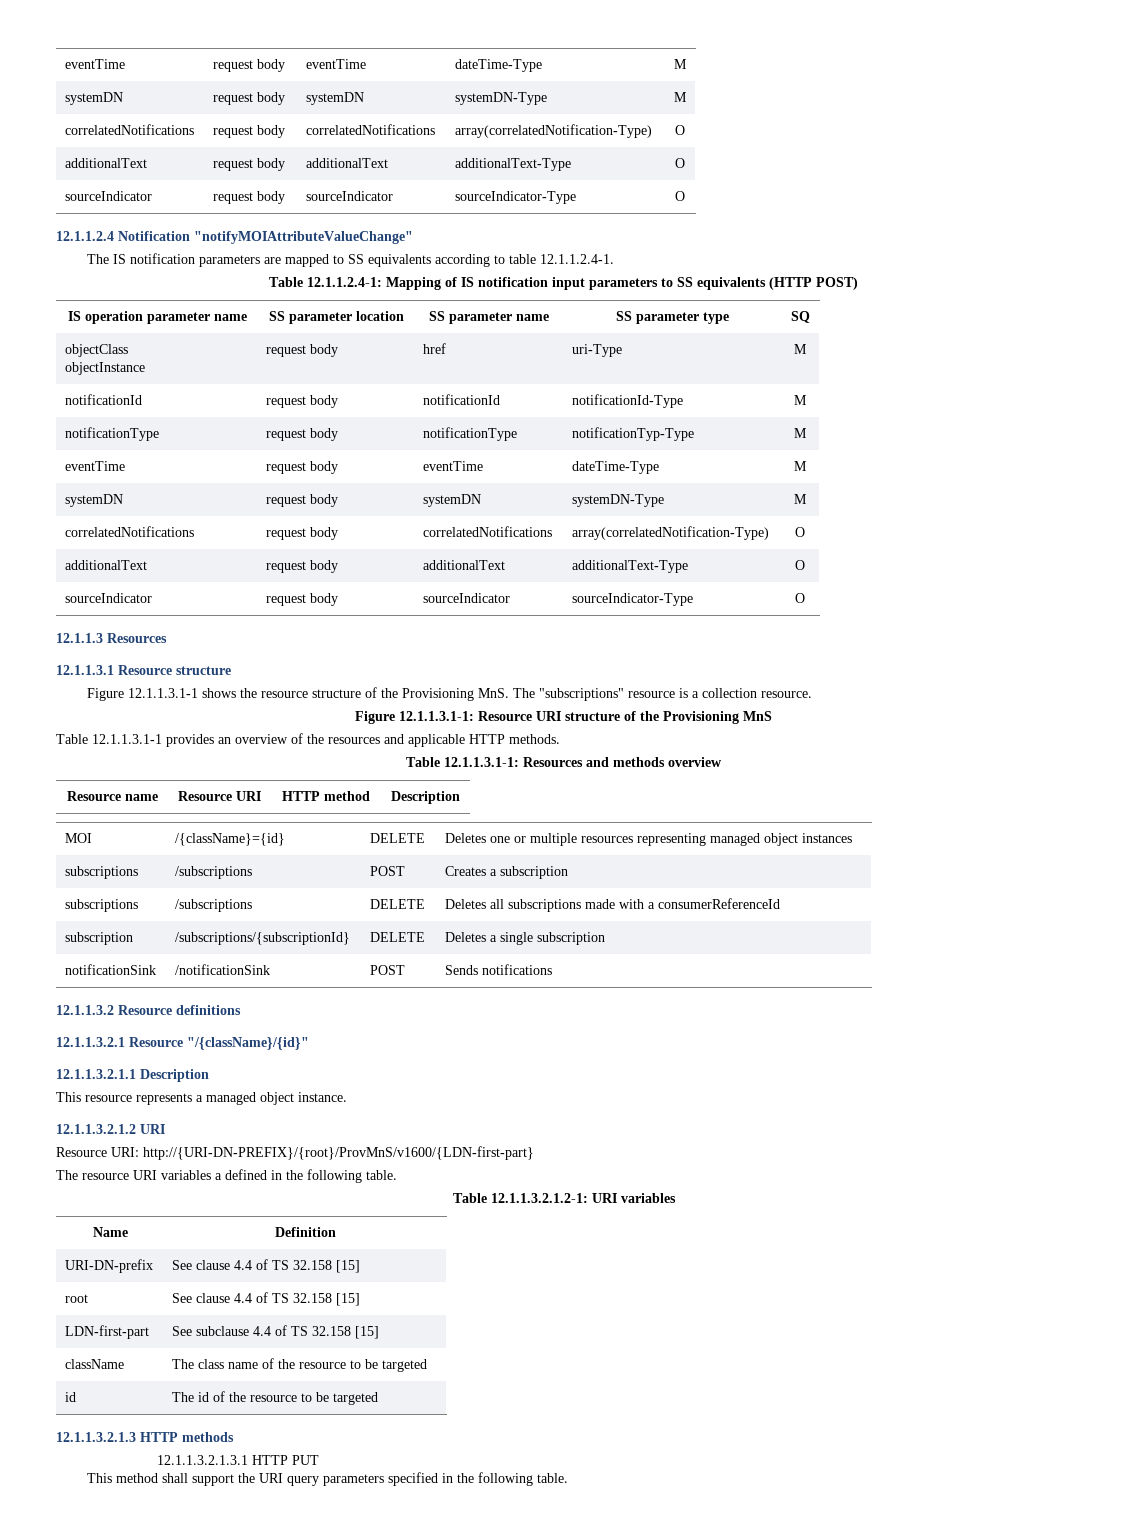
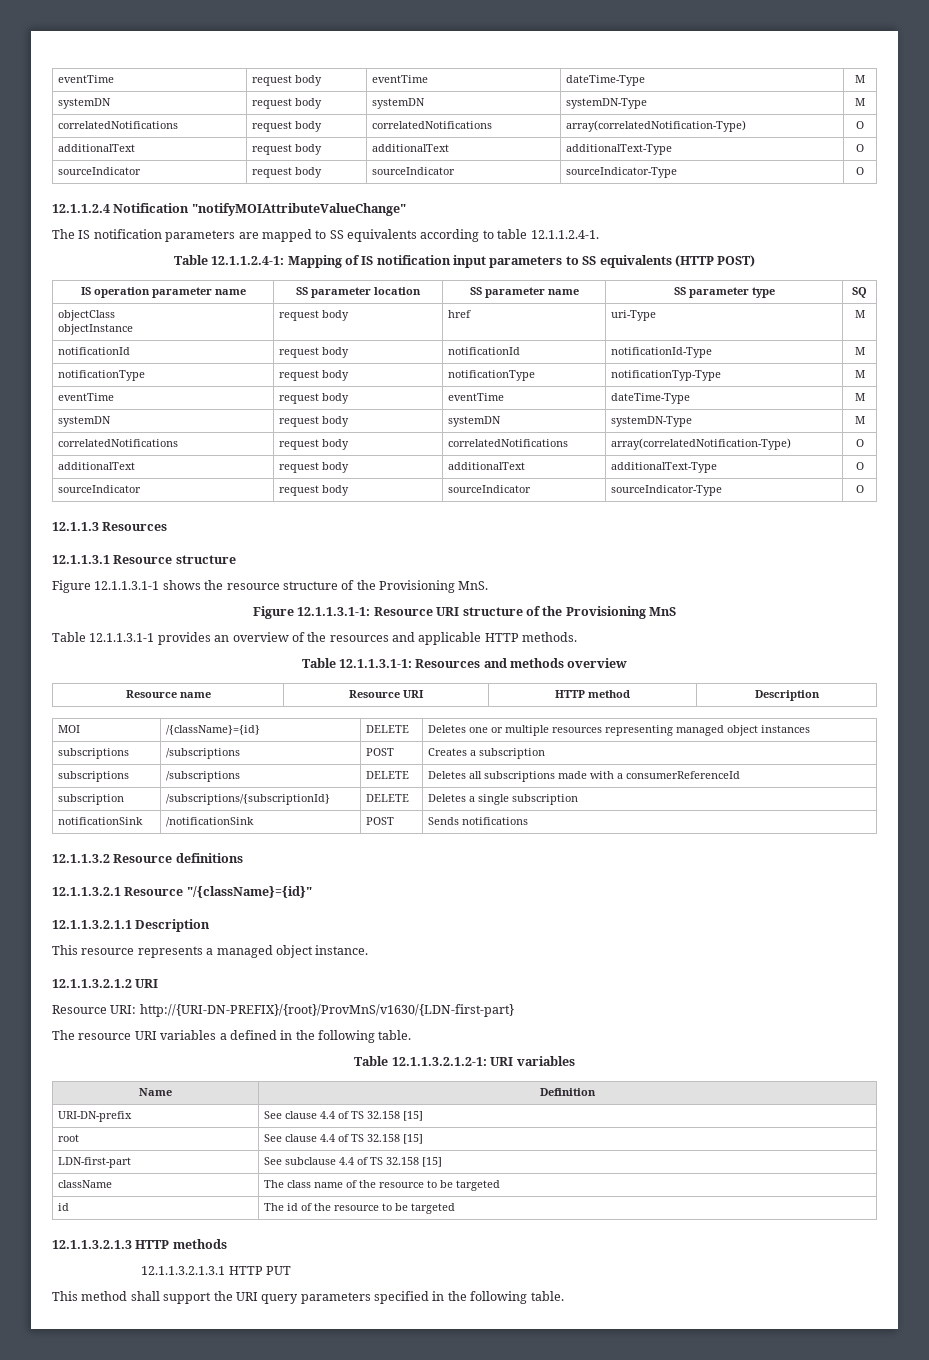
[513,688,813,701] The "subscriptions" resource is a collection resource. -> (489, 585) none
[187,1037,309,1050] "/{className}/{id}" -> [186,886,312,898] "/{className}={id}"
[143,1146,534,1160] http://{URI-DN-PREFIX}/{root}/ProvMnS/v1600/{LDN-first-part} -> [139,1004,514,1017] http://{URI-DN-PREFIX}/{root}/ProvMnS/v1630/{LDN-first-part}

